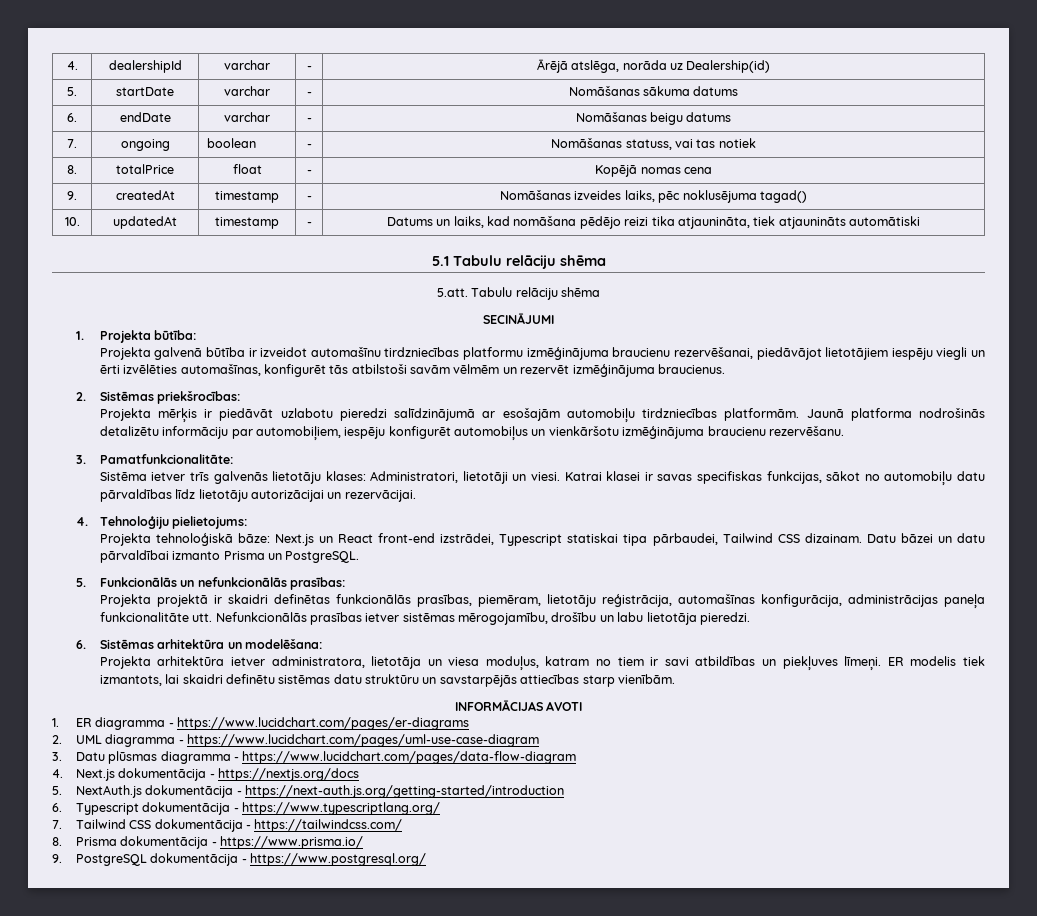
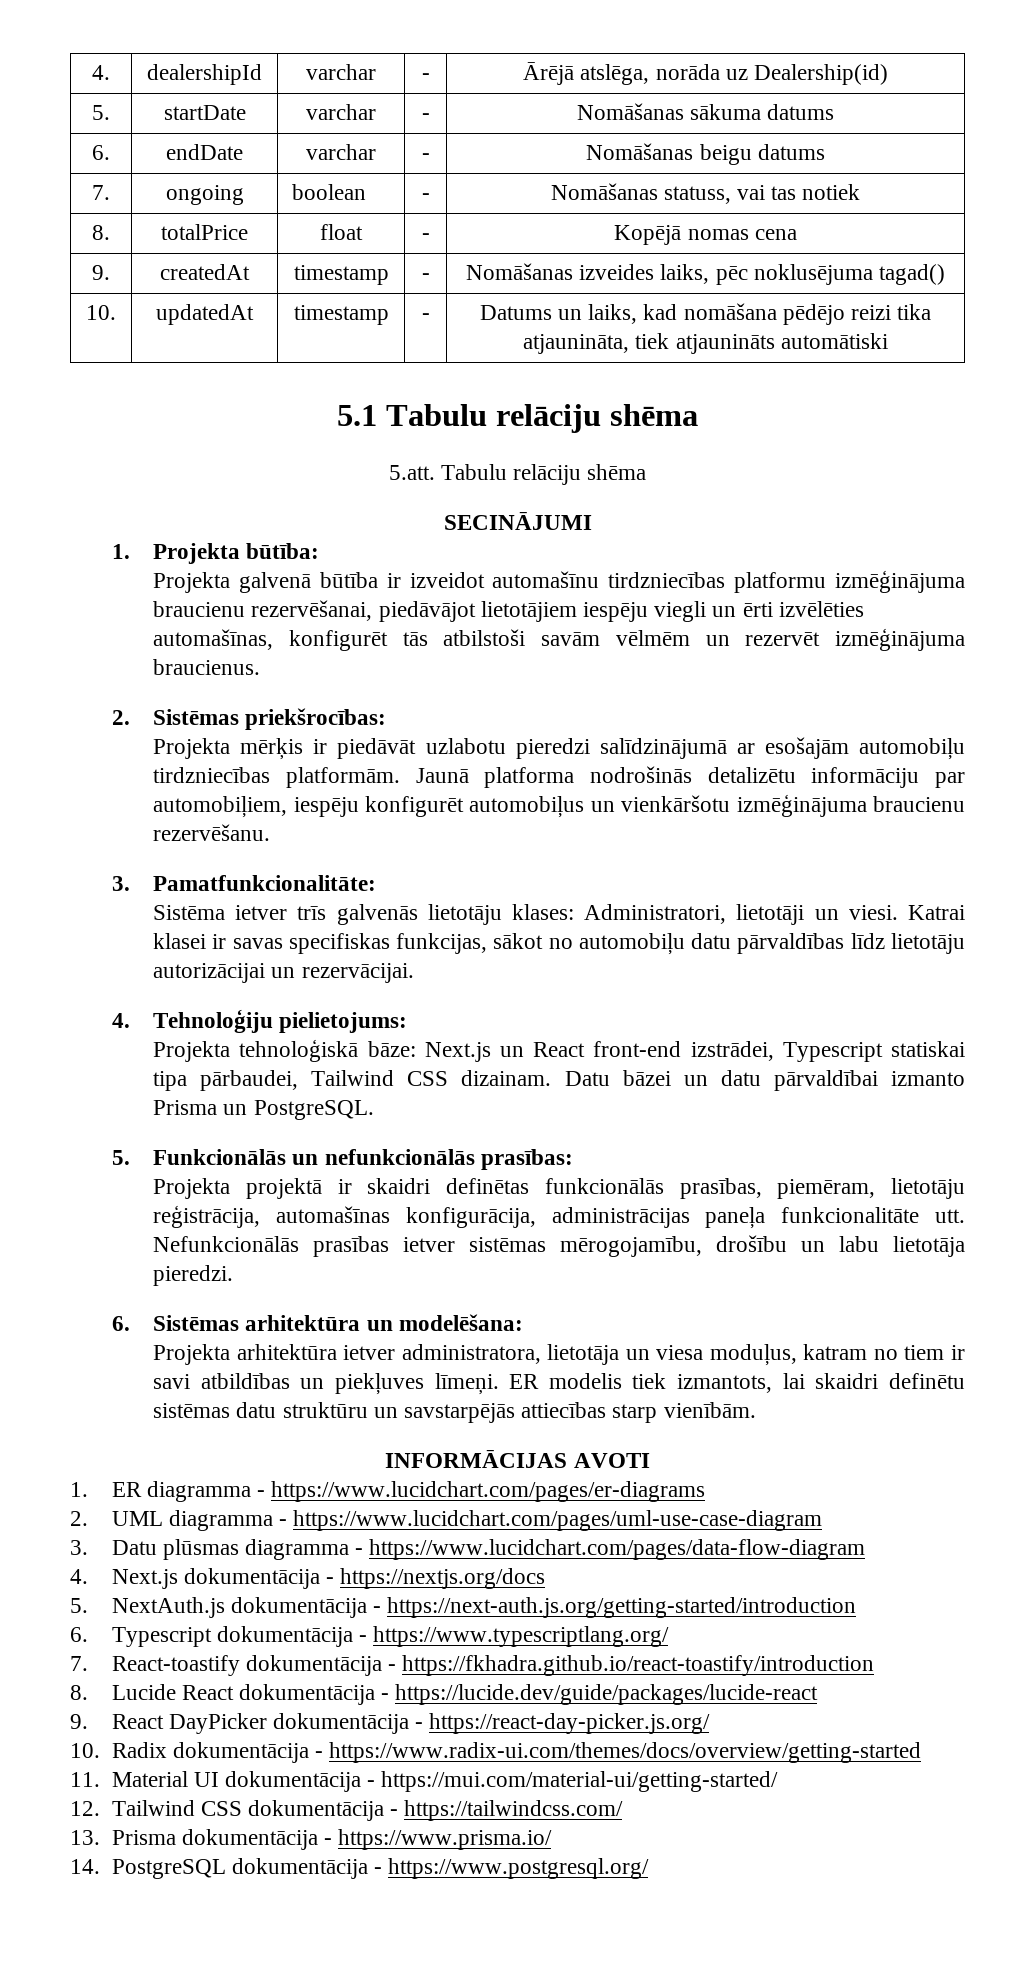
(62, 824) none -> [111,1655,875,1676] [70,1684,819,1705] [70,1713,711,1734] [70,1742,922,1763] [70,1771,779,1792] [70,1801,100,1816] React-toastify dokumentācija - https://fkhadra.github.io/react-toastify/introduction // 8. Lucide React dokumentācija - https://lucide.dev/guide/packages/lucide-react // 9. React DayPicker dokumentācija - https://react-day-picker.js.org/ // 10. Radix dokumentācija - https://www.radix-ui.com/themes/docs/overview/getting-started // 11. Material UI dokumentācija - https://mui.com/material-ui/getting-started/ // 12.
[52,837,62,846] 8. -> [70,1830,100,1845] 13.
[52,854,62,863] 9. -> [70,1859,100,1874] 14.

